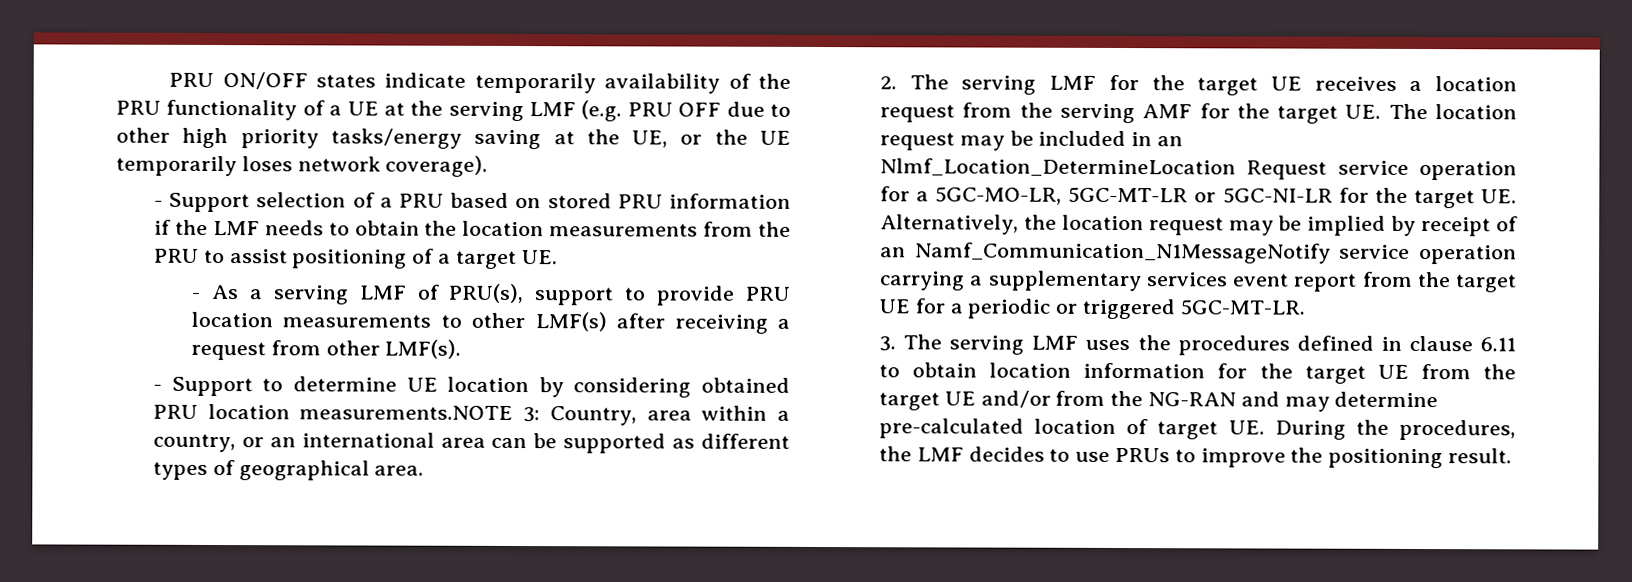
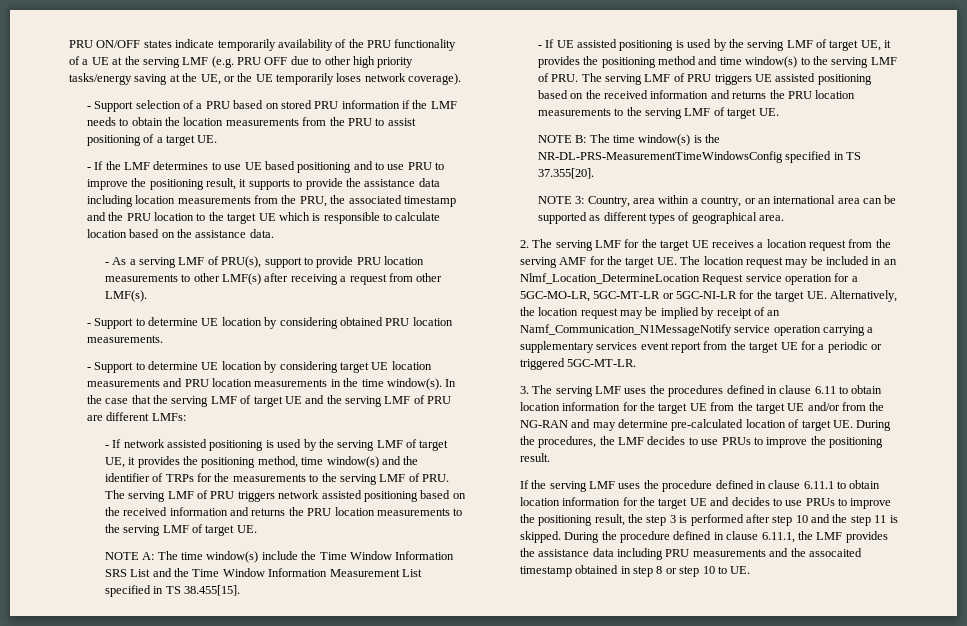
(558, 257) none -> [86,161,445,173] [86,178,440,190] [86,195,456,207] [86,212,441,224] [86,229,274,238] // - If the LMF determines to use UE based positioning and to use PRU to improve the positioning result, it supports to provide the assistance data including location measurements from the PRU, the associated timestamp and the PRU location to the target UE which is responsible to calculate location based on the assistance data.
[299,405,514,420] measurements.NOTE -> [86,335,163,343] [86,361,432,373] [86,378,457,390] [86,395,452,407] [86,412,186,421] [104,439,449,451] [104,456,419,468] [104,473,450,485] [104,490,466,502] [104,507,463,516] [104,524,257,536] [104,551,455,563] [104,568,422,577] [104,585,241,597] [537,39,892,51] [537,56,897,68] [537,73,872,85] [537,90,856,99] [537,107,779,119] [537,134,721,146] [537,151,862,163] [537,168,594,179] [537,196,572,204] measurements. // - Support to determine UE location by considering target UE location measurements and PRU location measurements in the time window(s). In the case that the serving LMF of target UE and the serving LMF of PRU are different LMFs: // - If network assisted positioning is used by the serving LMF of target UE, it provides the positioning method, time window(s) and the identifier of TRPs for the measurements to the serving LMF of PRU. The serving LMF of PRU triggers network assisted positioning based on the received information and returns the PRU location measurements to the serving LMF of target UE. // NOTE A: The time window(s) include the Time Window Information SRS List and the Time Window Information Measurement List specified in TS 38.455[15]. // - If UE assisted positioning is used by the serving LMF of target UE, it provides the positioning method and time window(s) to the serving LMF of PRU. The serving LMF of PRU triggers UE assisted positioning based on the received information and returns the PRU location measurements to the serving LMF of target UE. // NOTE B: The time window(s) is the NR-DL-PRS-MeasurementTimeWindowsConfig specified in TS 37.355[20]. // NOTE
(1513, 456) none -> [519,480,881,492] [519,497,892,509] [519,514,898,526] [519,531,888,543] [519,548,862,560] [519,565,751,577] // If the serving LMF uses the procedure defined in clause 6.11.1 to obtain location information for the target UE and decides to use PRUs to improve the positioning result, the step 3 is performed after step 10 and the step 11 is skipped. During the procedure defined in clause 6.11.1, the LMF provides the assistance data including PRU measurements and the assocaited timestamp obtained in step 8 or step 10 to UE.

